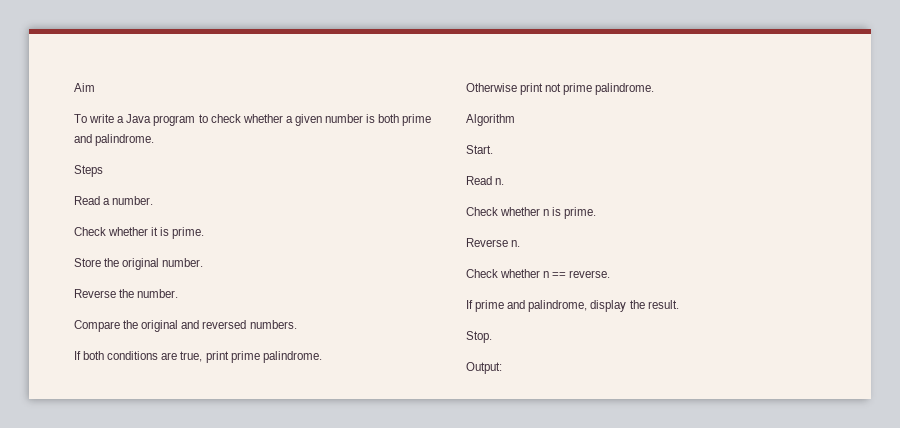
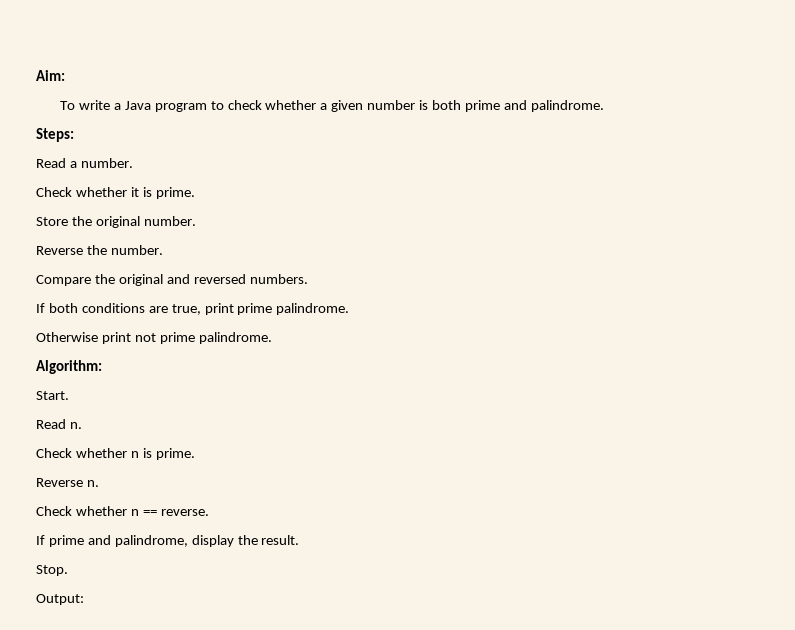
[74,83,95,92] Aim -> [36,70,65,81] Aim:
[74,165,103,177] Steps -> [36,128,74,142] Steps:
[466,114,515,126] Algorithm -> [36,360,102,374] Algorithm:

